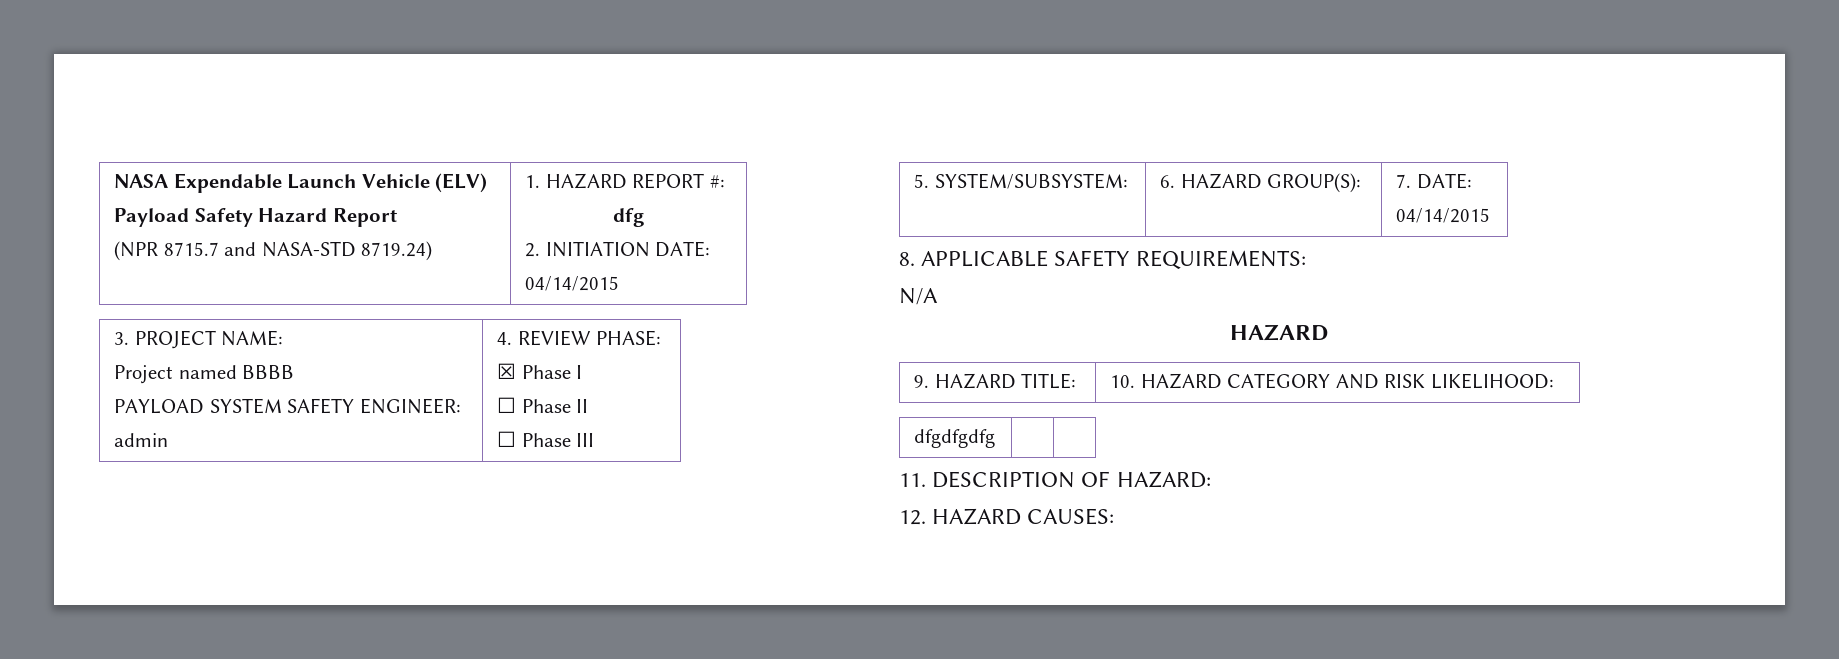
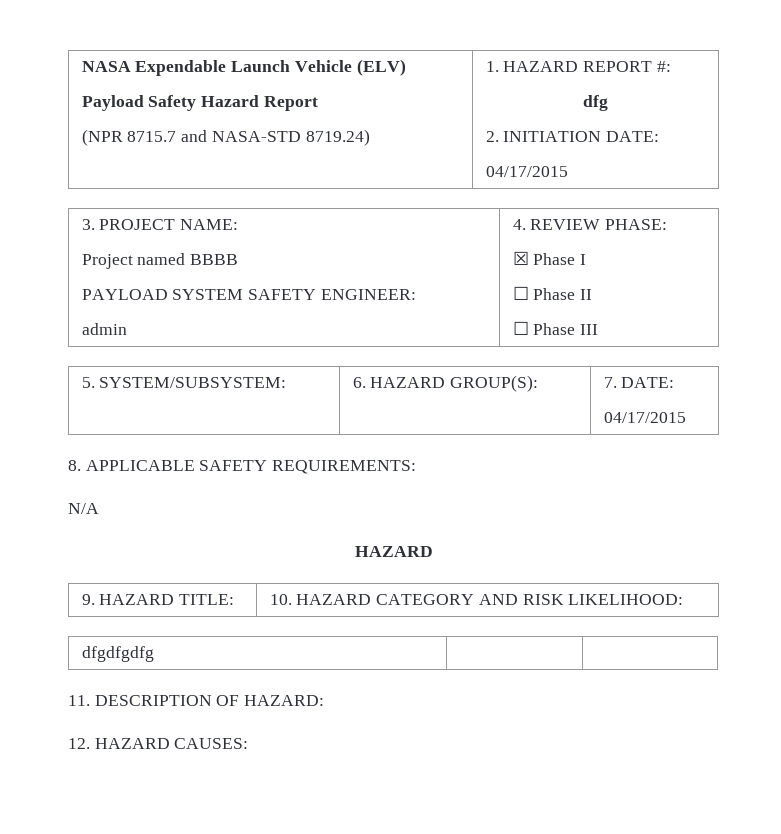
[525,276,620,291] 04/14/2015 -> [485,166,568,177] 04/17/2015
[1396,208,1491,223] 04/14/2015 -> [603,412,686,423] 04/17/2015

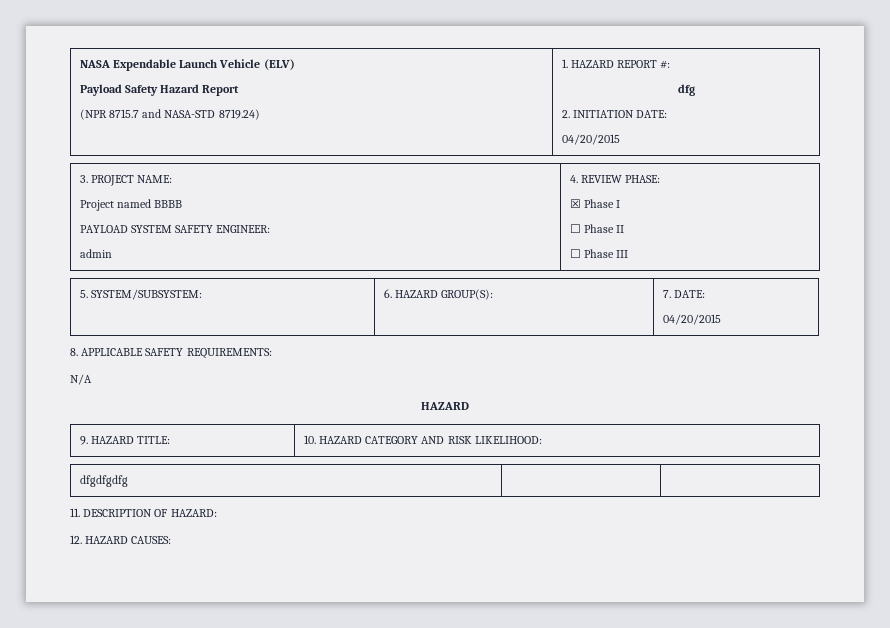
[485,166,568,177] 04/17/2015 -> [561,134,620,145] 04/20/2015
[603,412,686,423] 04/17/2015 -> [662,314,721,325] 04/20/2015

